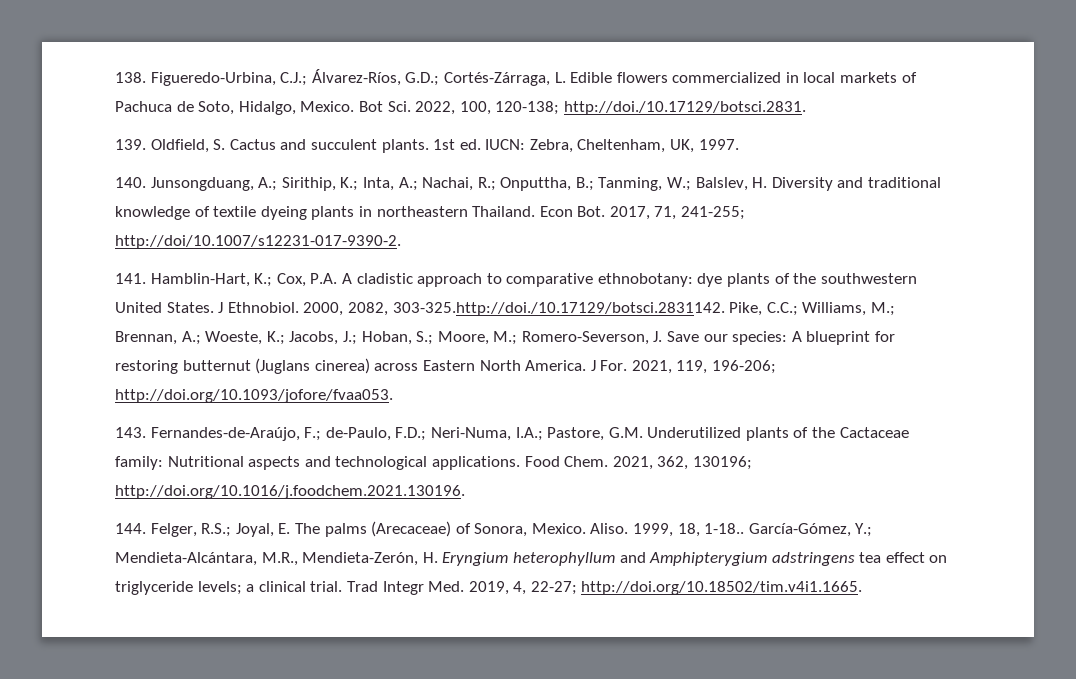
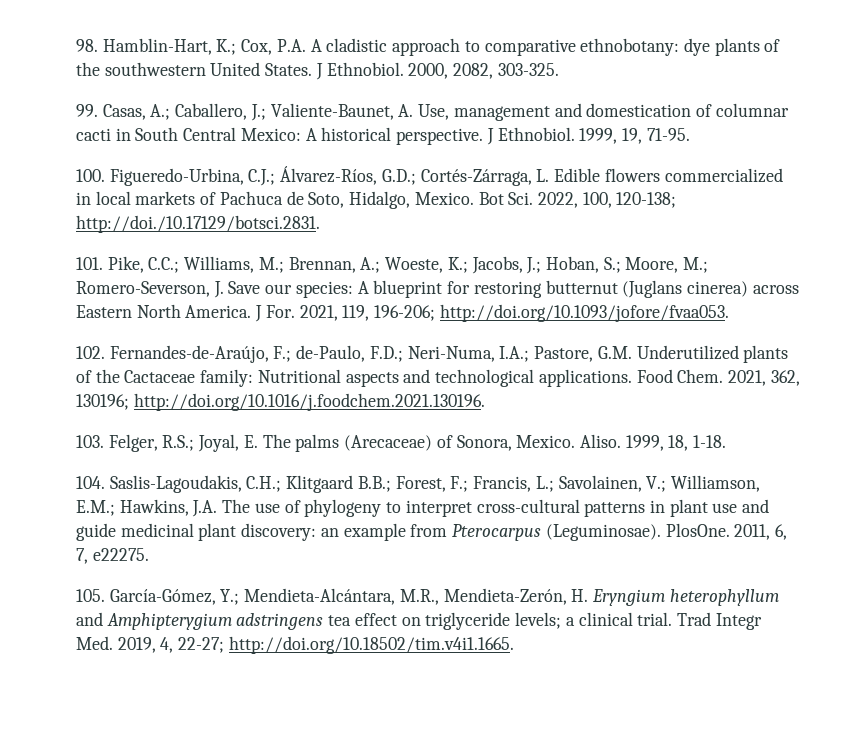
[115,72,146,83] 138. -> [76,38,781,56] [76,62,559,80] [76,103,789,121] [76,127,690,145] [76,169,105,182] 98. Hamblin-Hart, K.; Cox, P.A. A cladistic approach to comparative ethnobotany: dye plants of the southwestern United States. J Ethnobiol. 2000, 2082, 303-325. // 99. Casas, A.; Caballero, J.; Valiente-Baunet, A. Use, management and domestication of columnar cacti in South Central Mexico: A historical perspective. J Ethnobiol. 1999, 19, 71-95. // 100.
[115,139,739,153] [115,177,942,191] [115,206,746,220] [115,235,401,249] [115,273,917,287] [115,302,725,316] 139. Oldfield, S. Cactus and succulent plants. 1st ed. IUCN: Zebra, Cheltenham, UK, 1997. // 140. Junsongduang, A.; Sirithip, K.; Inta, A.; Nachai, R.; Onputtha, B.; Tanming, W.; Balslev, H. Diversity and traditional knowledge of textile dyeing plants in northeastern Thailand. Econ Bot. 2017, 71, 241-255; http://doi/10.1007/s12231-017-9390-2. // 141. Hamblin-Hart, K.; Cox, P.A. A cladistic approach to comparative ethnobotany: dye plants of the southwestern United States. J Ethnobiol. 2000, 2082, 303-325.http://doi./10.17129/botsci.2831142. -> [76,257,103,270] 101.
[115,427,146,438] 143. -> [76,346,105,359] 102.
[115,523,146,534] 144. -> [76,435,104,448] 103.
[704,523,745,534] 1-18.. -> [693,435,727,448] [76,475,760,493] [76,499,770,517] [76,523,787,541] [76,548,149,564] [76,589,105,602] 1-18. // 104. Saslis-Lagoudakis, C.H.; Klitgaard B.B.; Forest, F.; Francis, L.; Savolainen, V.; Williamson, E.M.; Hawkins, J.A. The use of phylogeny to interpret cross-cultural patterns in plant use and guide medicinal plant discovery: an example from Pterocarpus (Leguminosae). PlosOne. 2011, 6, 7, e22275. // 105.

